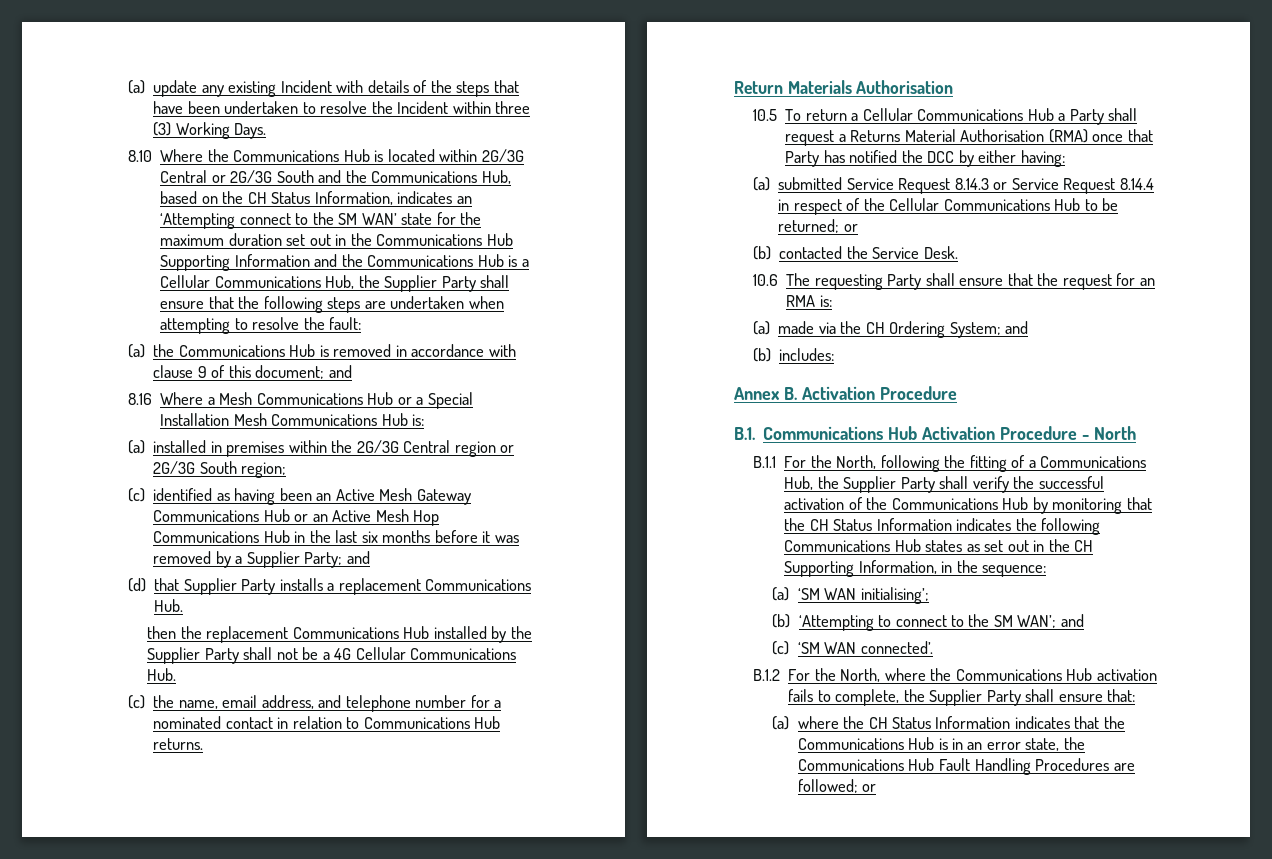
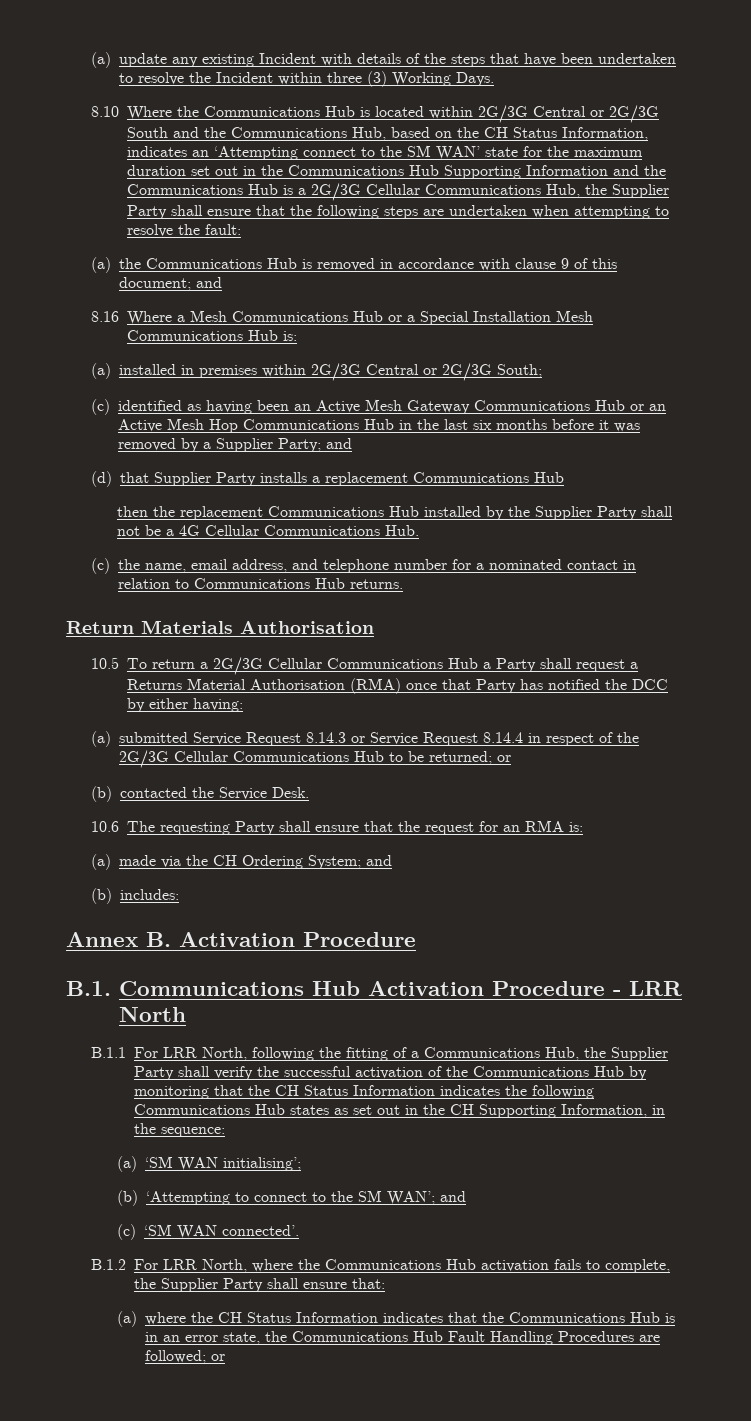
(529, 263) none -> [311,183,362,201] 2G/3G
[331,440,515,457] [153,461,287,478] the 2G/3G Central region or 2G/3G South region; -> [311,363,543,381] 2G/3G Central or 2G/3G South;
[154,599,184,612] Hub. -> [534,472,565,483] Hub
(859, 117) none -> [213,657,264,675] 2G/3G
(885, 204) none -> [119,750,170,768] 2G/3G
(1089, 437) none -> [629,981,682,996] LRR
[810,455,832,468] the -> [163,1047,198,1058] LRR
[814,668,836,681] the -> [163,1259,198,1270] LRR

